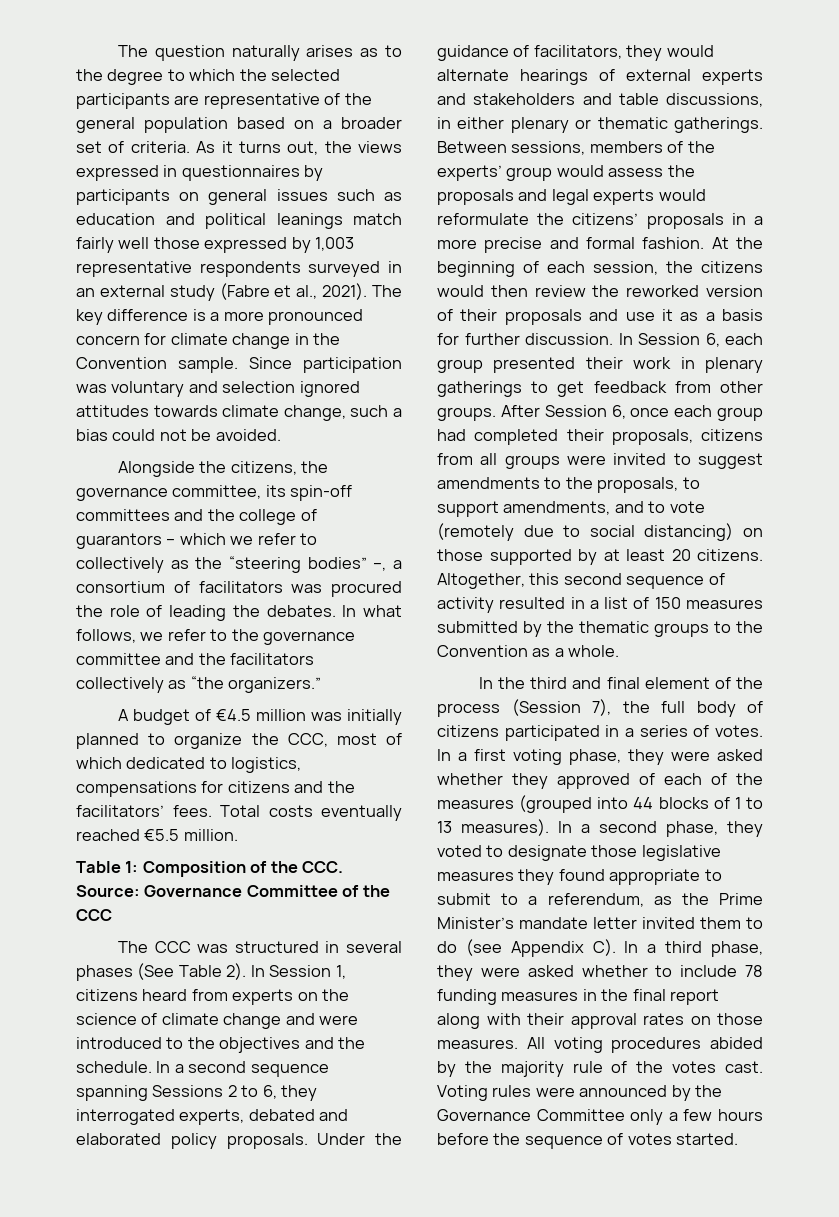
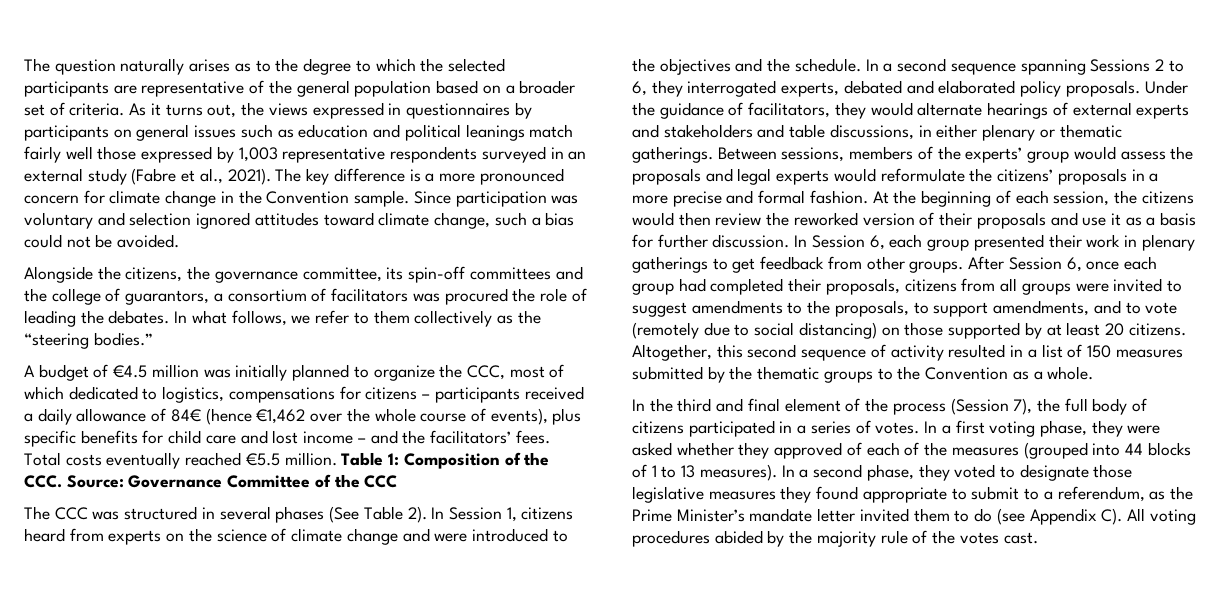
[153,405,218,417] towards -> [323,212,374,226] toward
[76,533,318,549] [76,556,387,573] guarantors – which we refer to collectively as the “steering bodies” –, -> [125,290,210,305] guarantors,
[231,629,356,645] [76,653,315,665] [76,676,322,693] the governance committee and the facilitators collectively as “the organizers.” -> [373,310,541,327] [24,332,153,349] them collectively as the “steering bodies.”
(290, 787) none -> [422,386,584,403] [24,408,582,425] [24,430,366,447] – participants received a daily allowance of 84€ (hence €1,462 over the whole course of events), plus specific benefits for child care and lost income –
(238, 835) // -> (337, 459) none
[624,941,763,957] [437,965,763,981] [437,989,720,1005] [437,1013,763,1029] [437,1039,518,1049] In a third phase, they were asked whether to include 78 funding measures in the final report along with their approval rates on those measures. -> (1123, 516) none
[437,1085,723,1101] [437,1109,763,1125] [437,1133,739,1149] Voting rules were announced by the Governance Committee only a few hours before the sequence of votes started. -> (1038, 538) none

